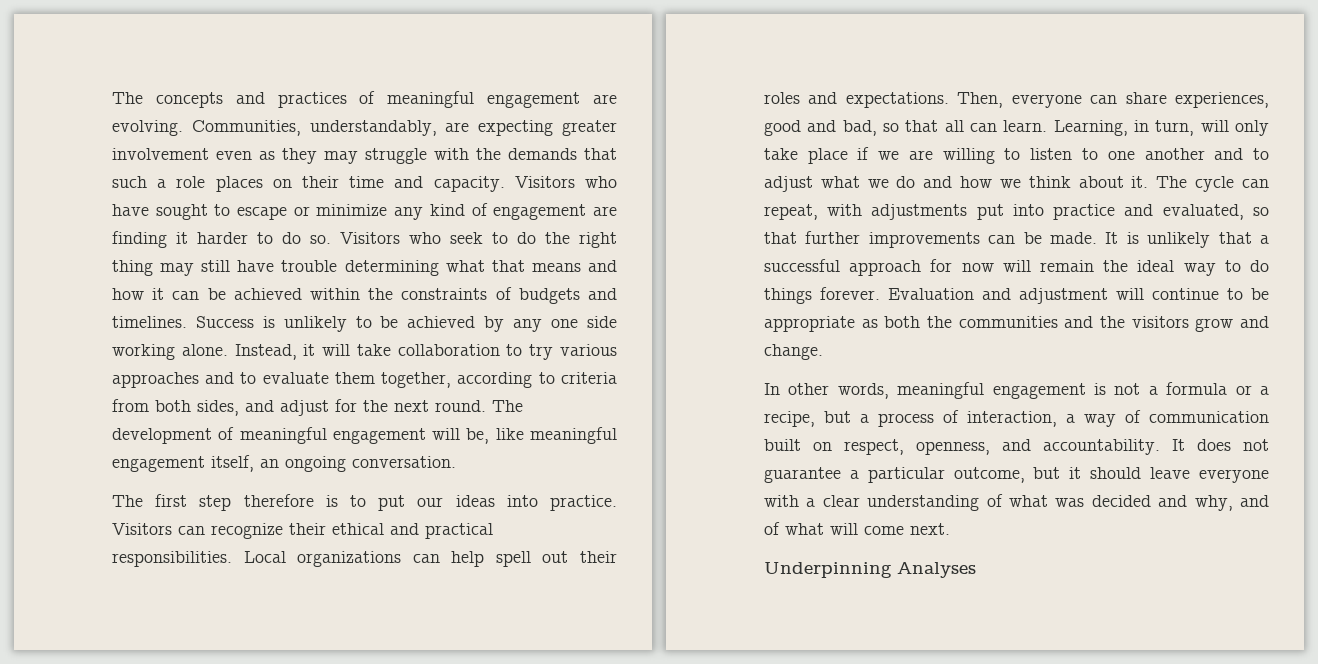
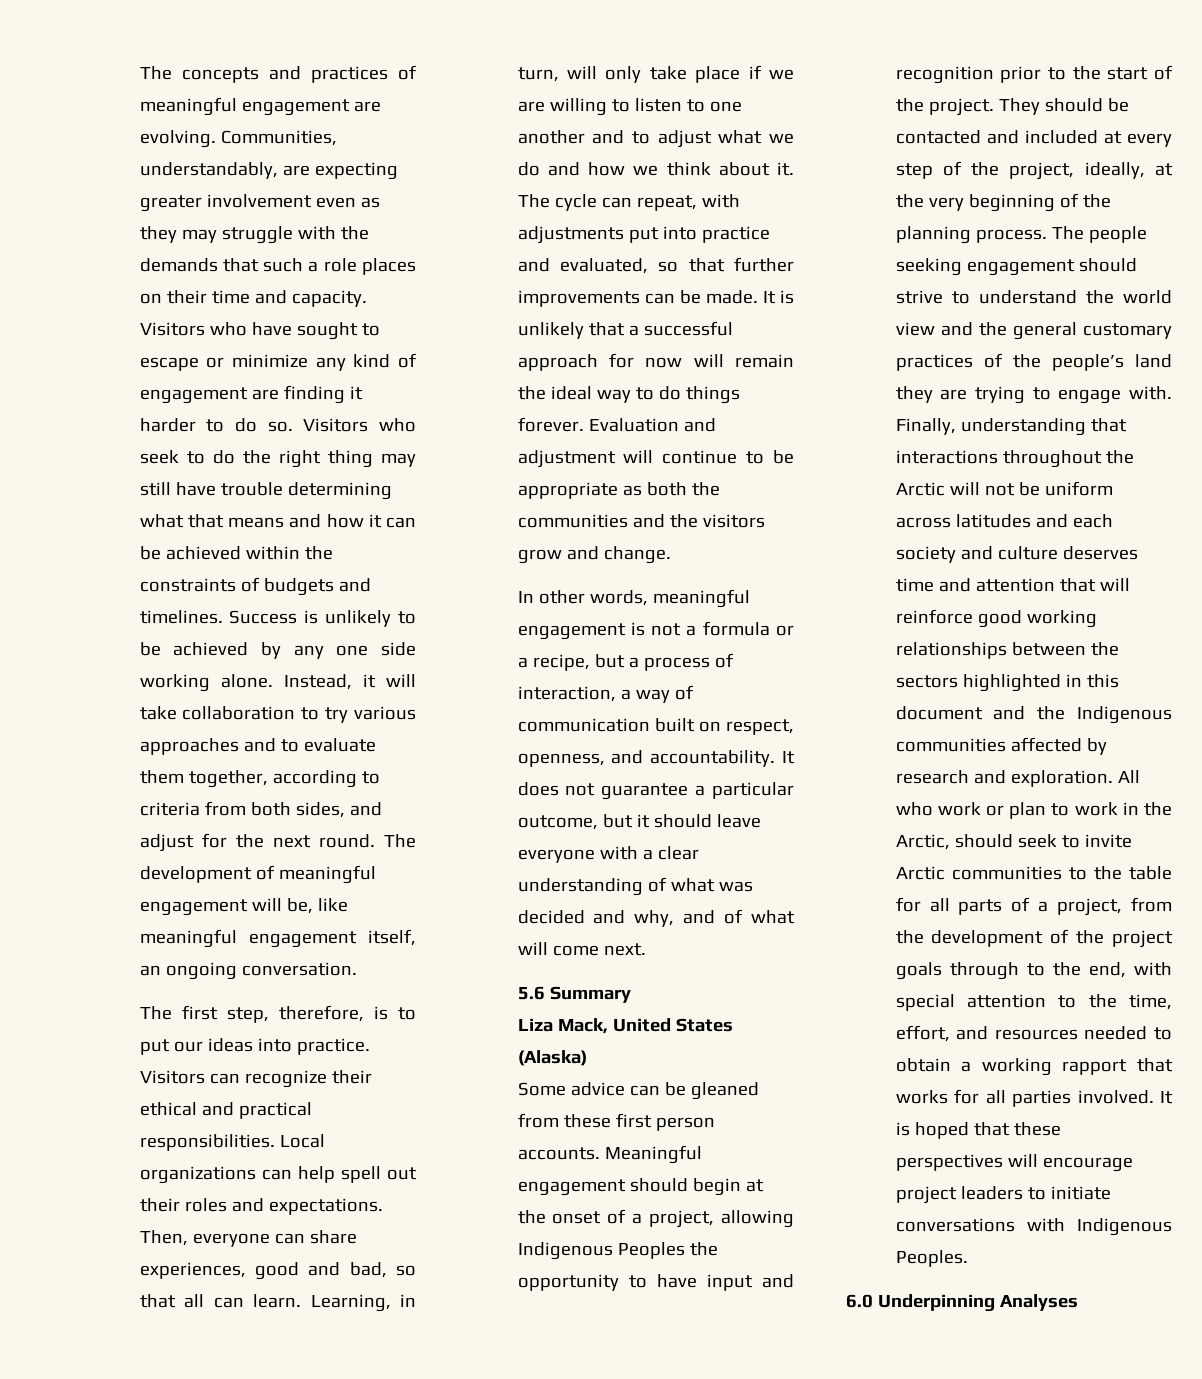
[199,494,314,511] step therefore -> [226,1005,364,1023] step, therefore,
(950, 529) none -> [517,986,631,1003] [517,1018,733,1034] [517,1050,587,1066] [517,1082,759,1100] [517,1113,715,1131] [517,1145,702,1164] [517,1178,764,1196] [517,1209,794,1228] [517,1242,718,1260] [517,1274,794,1291] [895,65,1173,84] [895,98,1129,116] [895,130,1172,147] [895,161,1173,180] [895,193,1111,212] [895,226,1147,244] [895,258,1137,276] [895,290,1172,304] [895,322,1172,340] [895,353,1172,371] [895,386,1172,404] [895,418,1127,436] [895,450,1134,468] [895,481,1113,496] [895,514,1113,528] [895,546,1138,563] [895,578,1130,592] [895,609,1097,628] [895,642,1119,659] [895,674,1119,692] [895,706,1172,724] [895,737,1107,755] [895,770,1140,787] [895,802,1172,819] [895,834,1132,850] [895,866,1172,880] [895,897,1172,916] [895,929,1173,948] [895,962,1172,980] [895,994,1172,1011] [895,1025,1172,1042] [895,1058,1173,1076] [895,1089,1173,1107] [895,1122,1061,1139] [895,1154,1133,1172] [895,1186,1111,1204] [895,1218,1172,1236] [895,1250,968,1267] [846,1294,873,1308] 5.6 Summary // Liza Mack, United States (Alaska) // Some advice can be gleaned from these first person accounts. Meaningful engagement should begin at the onset of a project, allowing Indigenous Peoples the opportunity to have input and recognition prior to the start of the project. They should be contacted and included at every step of the project, ideally, at the very beginning of the planning process. The people seeking engagement should strive to understand the world view and the general customary practices of the people’s land they are trying to engage with. Finally, understanding that interactions throughout the Arctic will not be uniform across latitudes and each society and culture deserves time and attention that will reinforce good working relationships between the sectors highlighted in this document and the Indigenous communities affected by research and exploration. All who work or plan to work in the Arctic, should seek to invite Arctic communities to the table for all parts of a project, from the development of the project goals through to the end, with special attention to the time, effort, and resources needed to obtain a working rapport that works for all parties involved. It is hoped that these perspectives will encourage project leaders to initiate conversations with Indigenous Peoples. // 6.0

